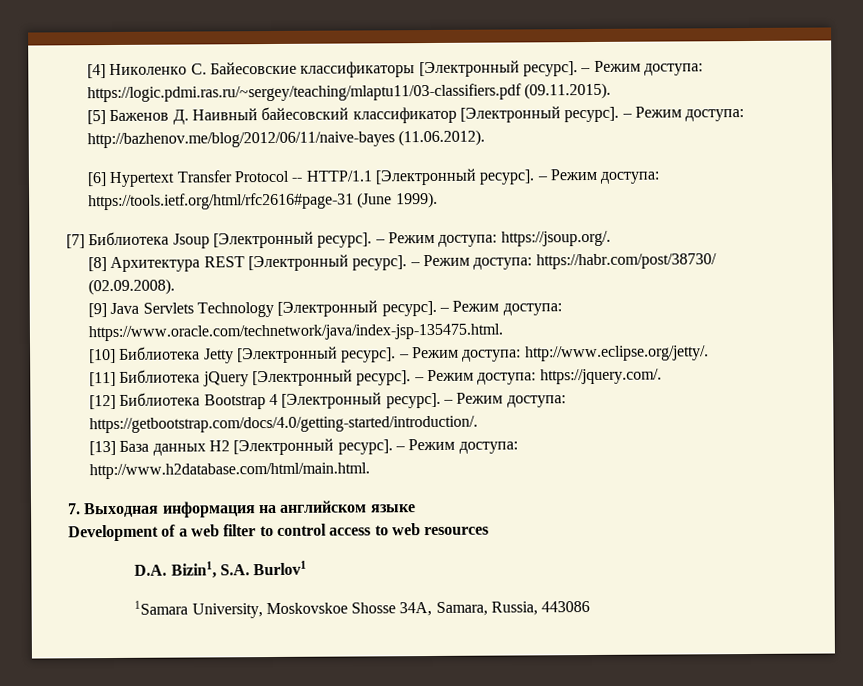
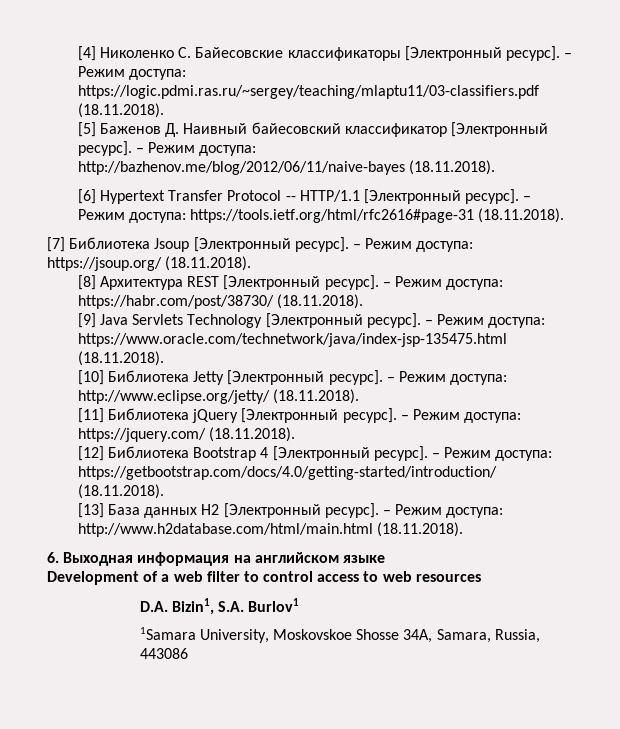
[524,82,612,100] (09.11.2015). -> [77,103,164,118] (18.11.2018).
[398,129,486,147] (11.06.2012). -> [409,160,496,175] (18.11.2018).
[357,191,438,209] (June 1999). -> [478,208,565,223] (18.11.2018).
[500,230,611,247] https://jsoup.org/. -> [47,256,252,271] https://jsoup.org/ (18.11.2018).
[88,278,176,296] (02.09.2008). -> [277,294,364,309] (18.11.2018).
[88,323,504,342] https://www.oracle.com/technetwork/java/index-jsp-135475.html. -> [77,333,507,347] [77,351,164,366] https://www.oracle.com/technetwork/java/index-jsp-135475.html (18.11.2018).
[524,345,709,362] http://www.eclipse.org/jetty/. -> [77,389,360,404] http://www.eclipse.org/jetty/ (18.11.2018).
[539,368,662,385] https://jquery.com/. -> [77,427,296,442] https://jquery.com/ (18.11.2018).
[89,415,479,434] https://getbootstrap.com/docs/4.0/getting-started/introduction/. -> [77,466,497,480] [77,484,164,499] https://getbootstrap.com/docs/4.0/getting-started/introduction/ (18.11.2018).
[89,462,371,480] [67,503,81,515] http://www.h2database.com/html/main.html. // 7. -> [77,522,464,537] [47,552,59,563] http://www.h2database.com/html/main.html (18.11.2018). // 6.

